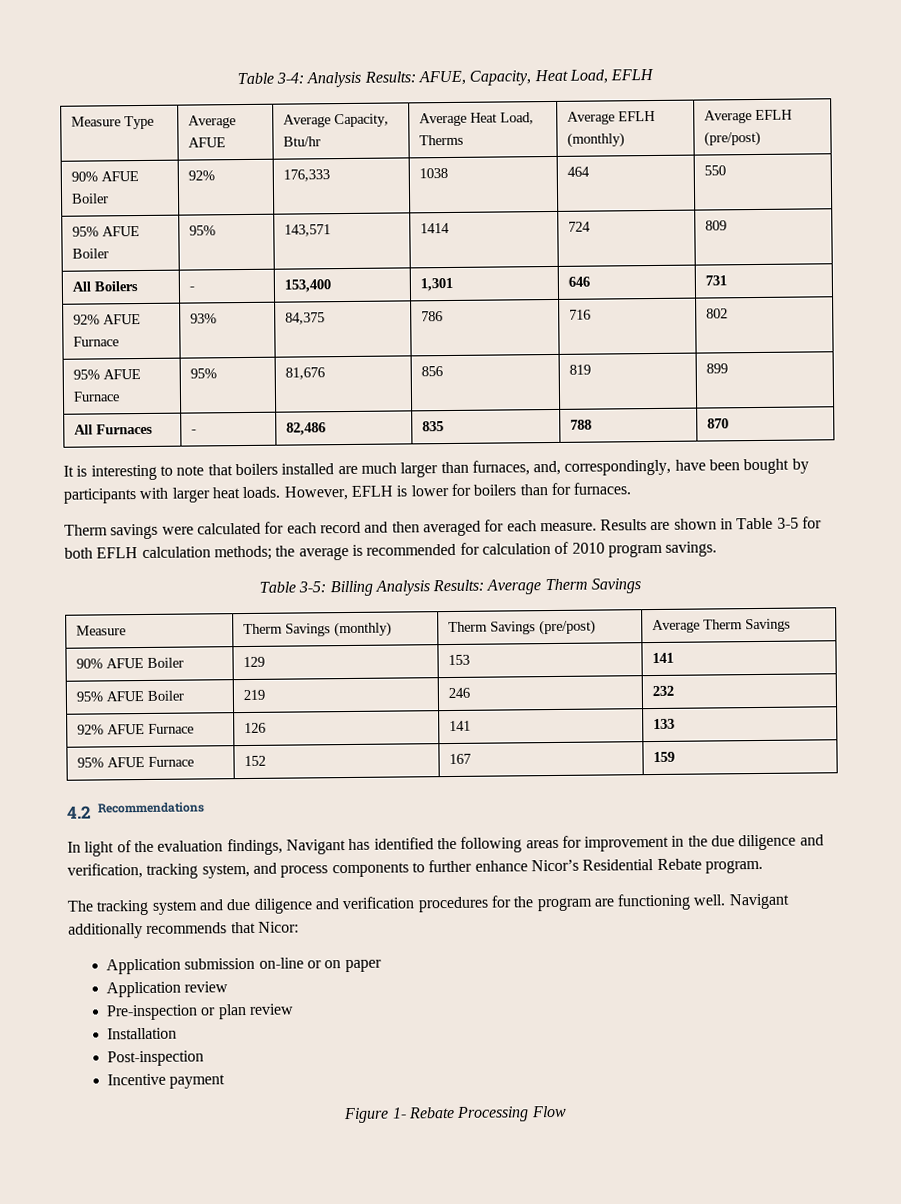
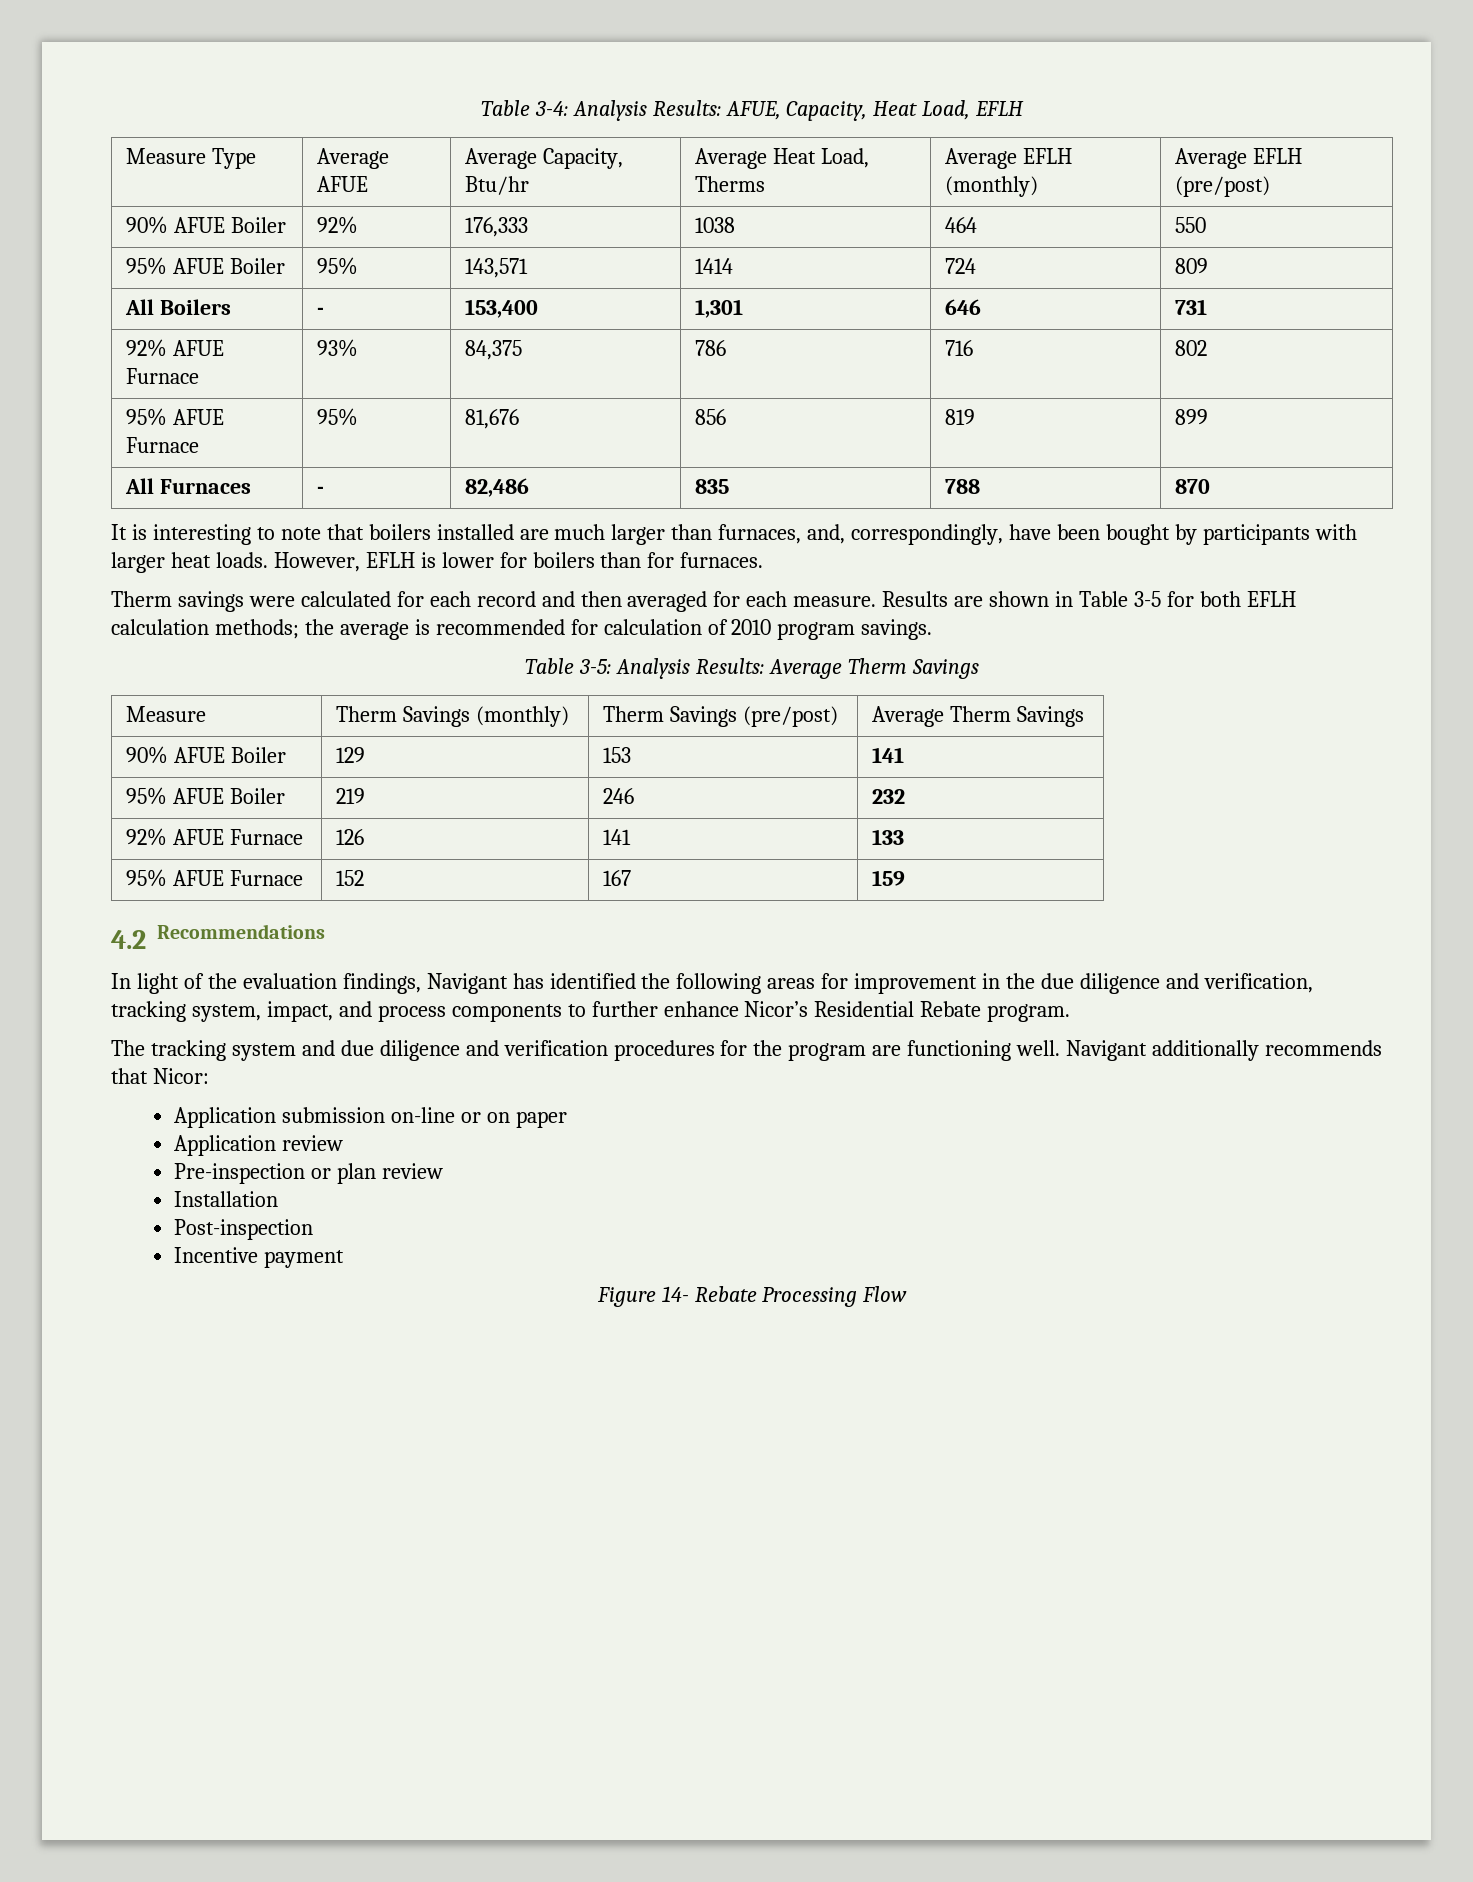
[329,580,373,597] Billing -> (612, 666) none
(250, 871) none -> [266,1001,333,1022] impact,
[391,1107,407,1119] 1- -> [661,1286,689,1302] 14-

